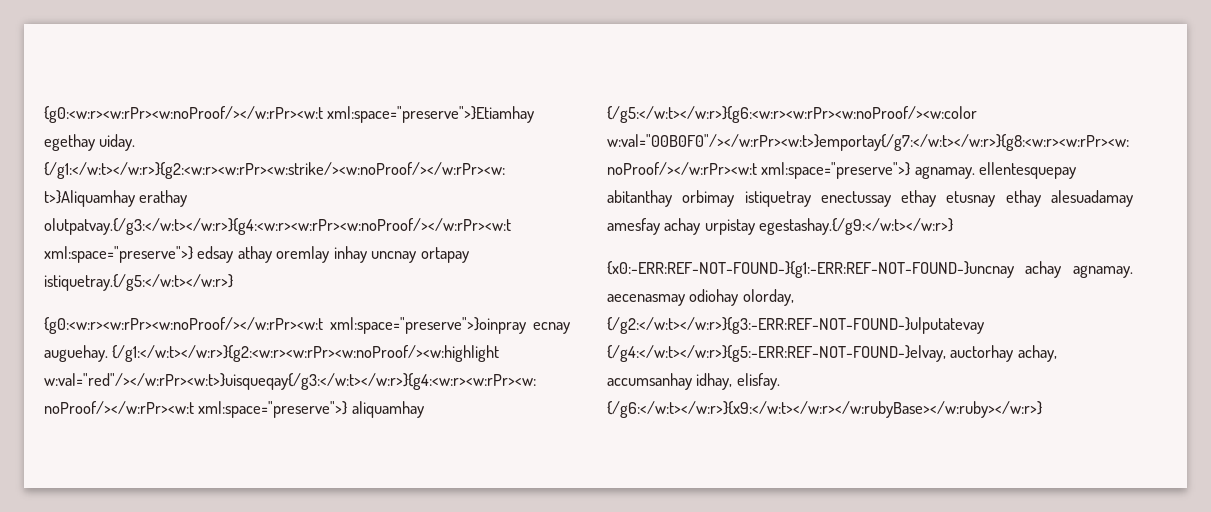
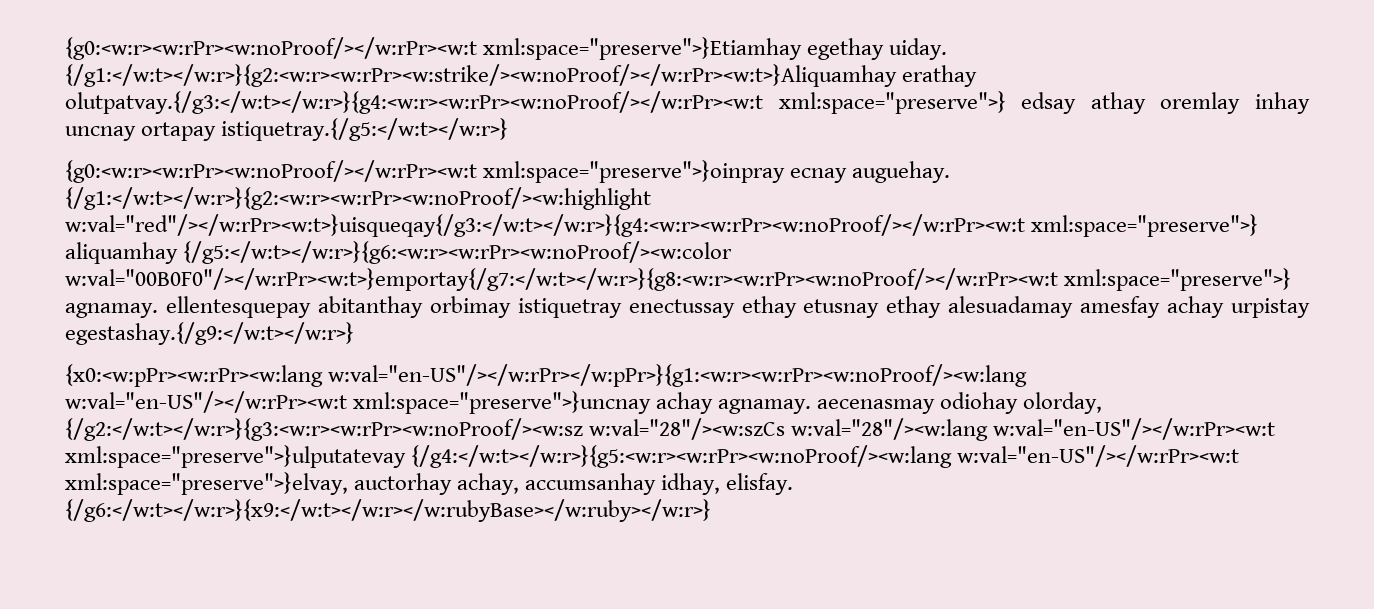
[607,261,1014,278] {x0:-ERR:REF-NOT-FOUND-}{g1:-ERR:REF-NOT-FOUND-}uncnay -> [65,364,1028,387] [65,391,652,414] {x0:<w:pPr><w:rPr><w:lang w:val="en-US"/></w:rPr></w:pPr>}{g1:<w:r><w:rPr><w:noProof/><w:lang w:val="en-US"/></w:rPr><w:t xml:space="preserve">}uncnay
[607,317,984,334] [607,345,946,362] {/g2:</w:t></w:r>}{g3:-ERR:REF-NOT-FOUND-}ulputatevay {/g4:</w:t></w:r>}{g5:-ERR:REF-NOT-FOUND-}elvay, -> [65,418,1276,441] [65,445,1240,468] [65,472,348,495] {/g2:</w:t></w:r>}{g3:<w:r><w:rPr><w:noProof/><w:sz w:val="28"/><w:szCs w:val="28"/><w:lang w:val="en-US"/></w:rPr><w:t xml:space="preserve">}ulputatevay {/g4:</w:t></w:r>}{g5:<w:r><w:rPr><w:noProof/><w:lang w:val="en-US"/></w:rPr><w:t xml:space="preserve">}elvay,

